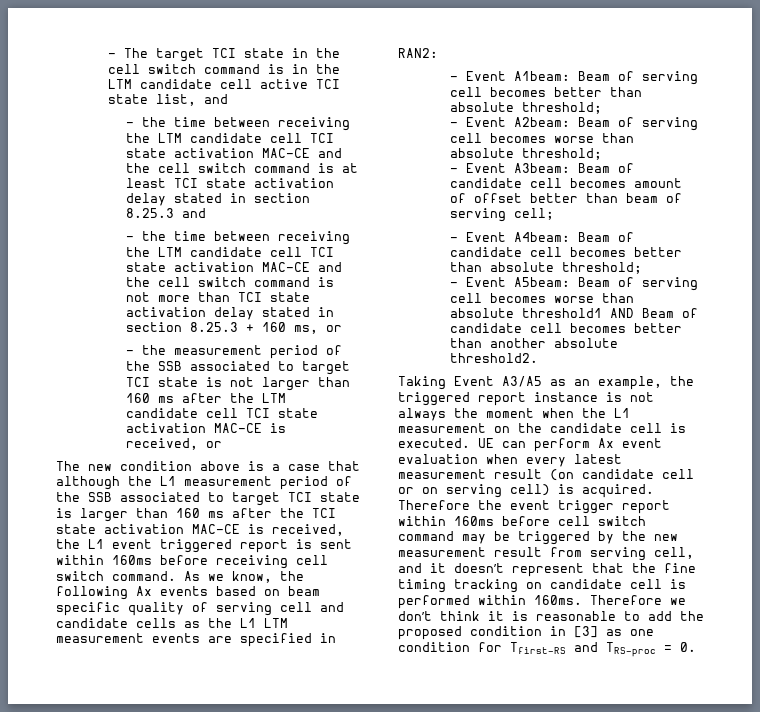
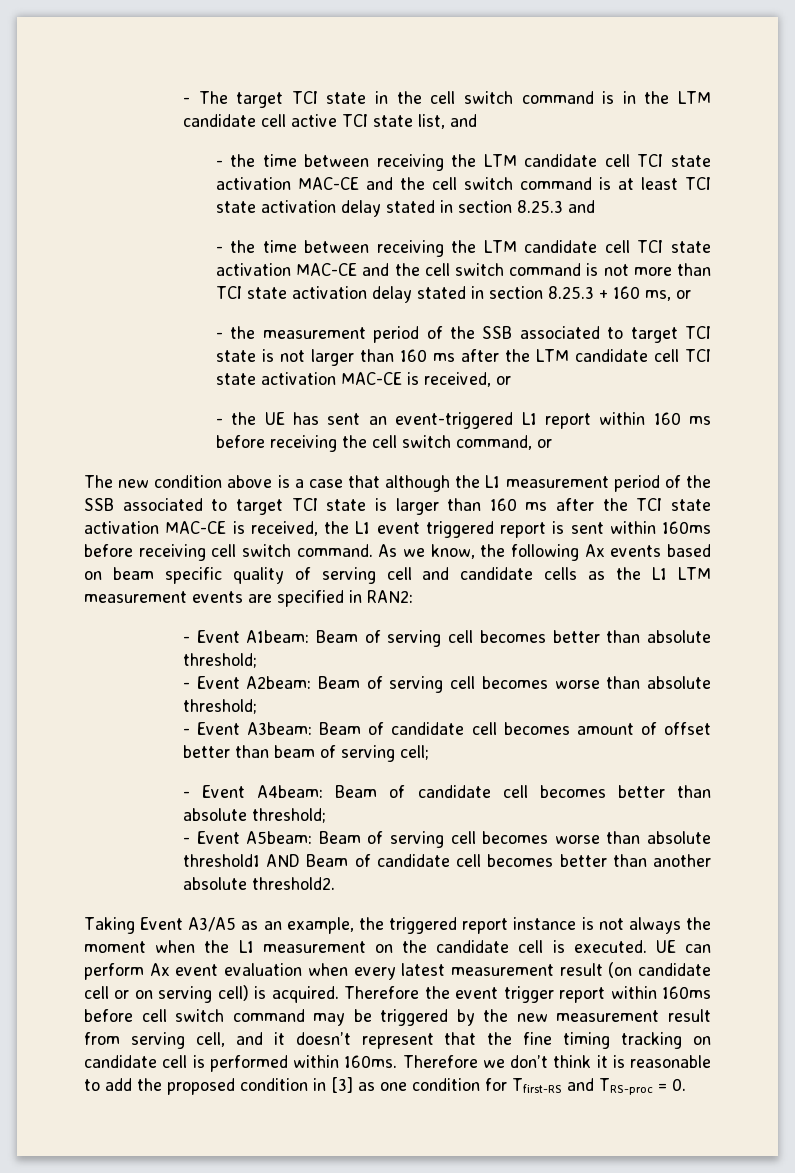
(222, 444) none -> [215,412,711,429] [215,435,552,452] // - the UE has sent an event-triggered L1 report within 160 ms before receiving the cell switch command, or

